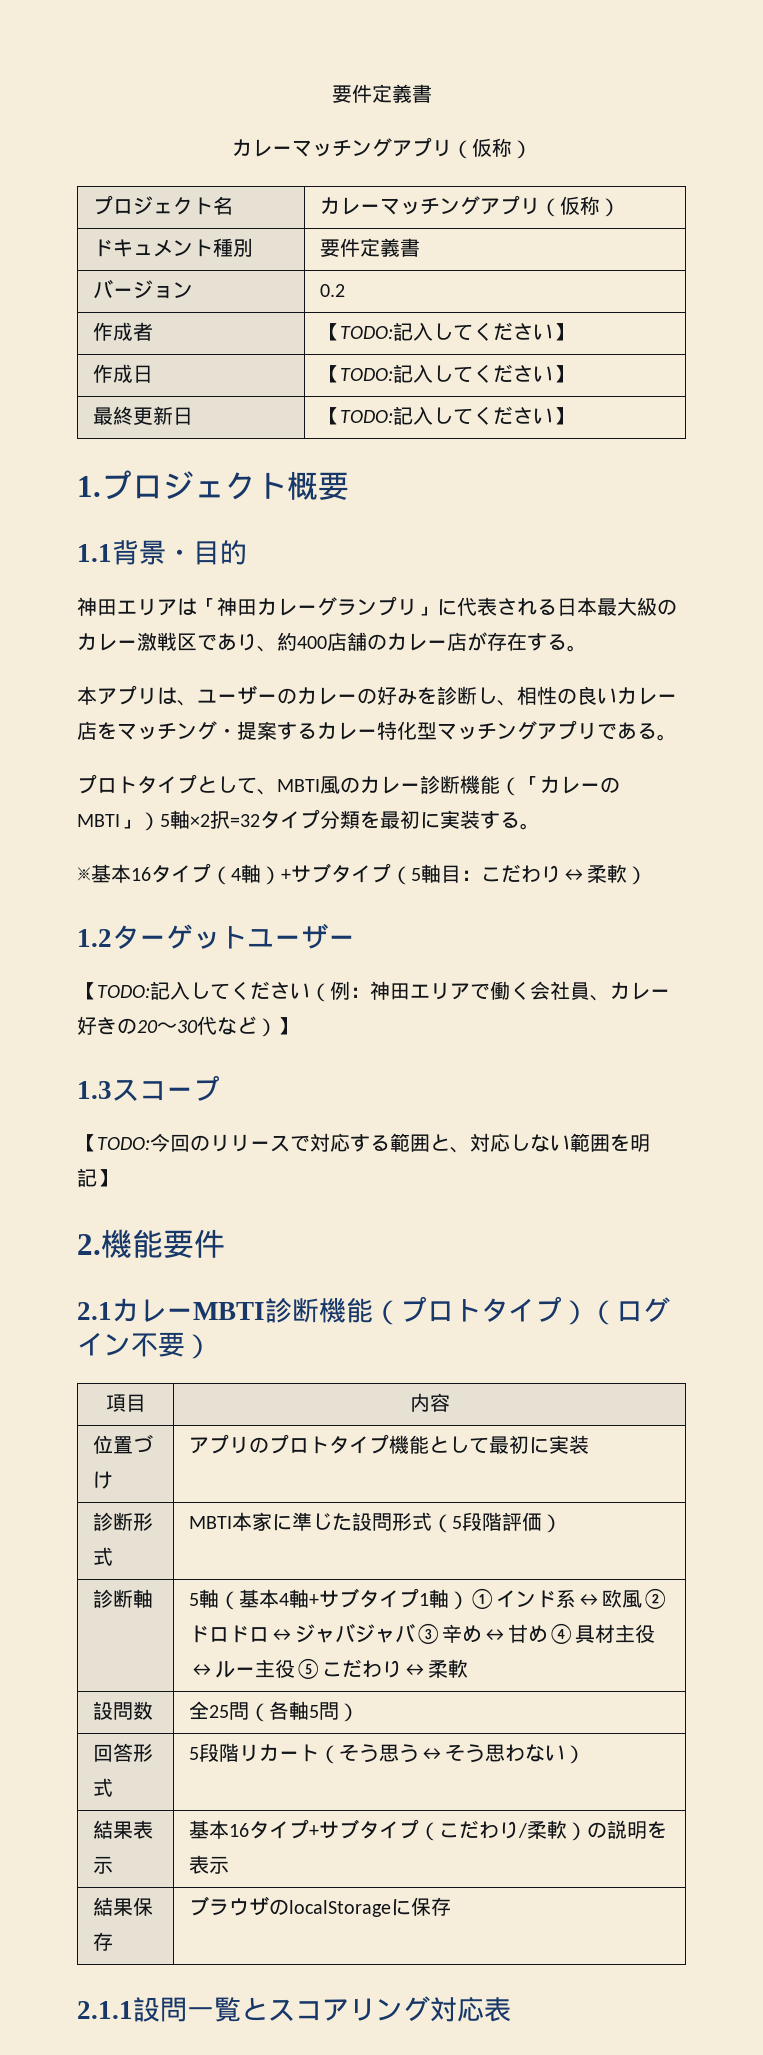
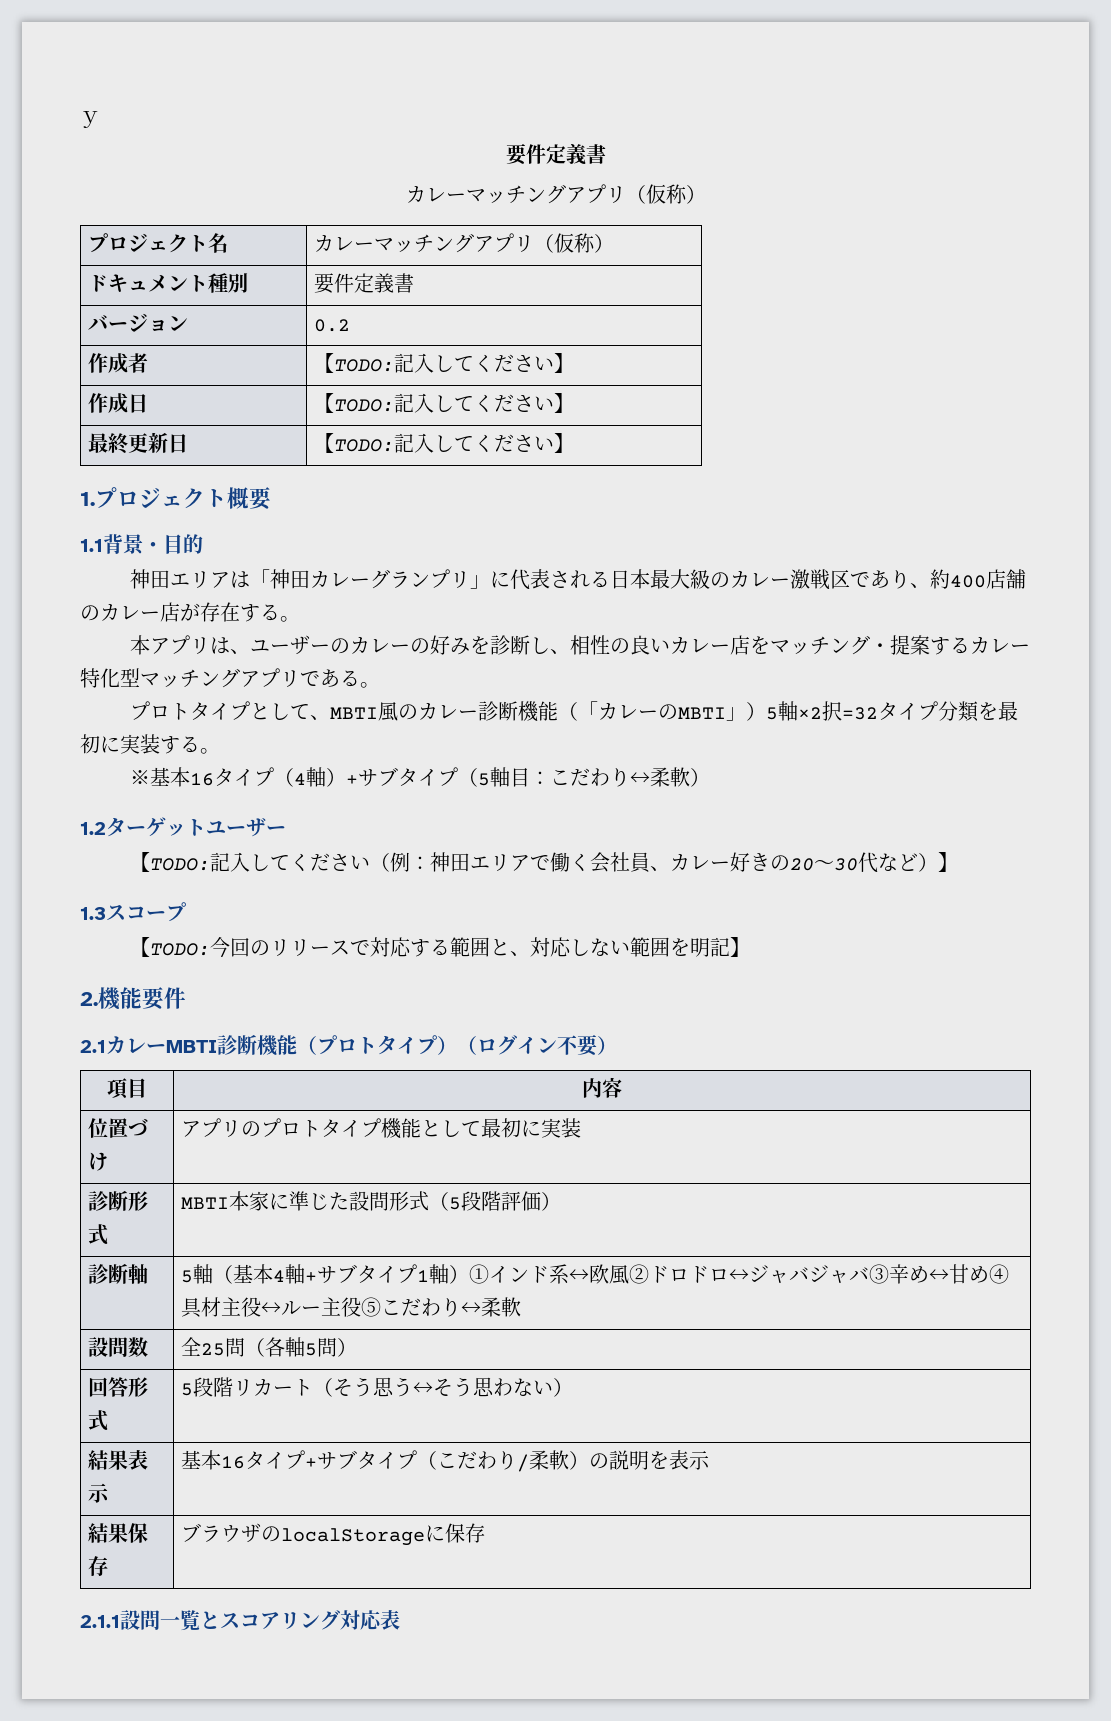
(331, 94) none -> [80,111,100,128] ｙ //

